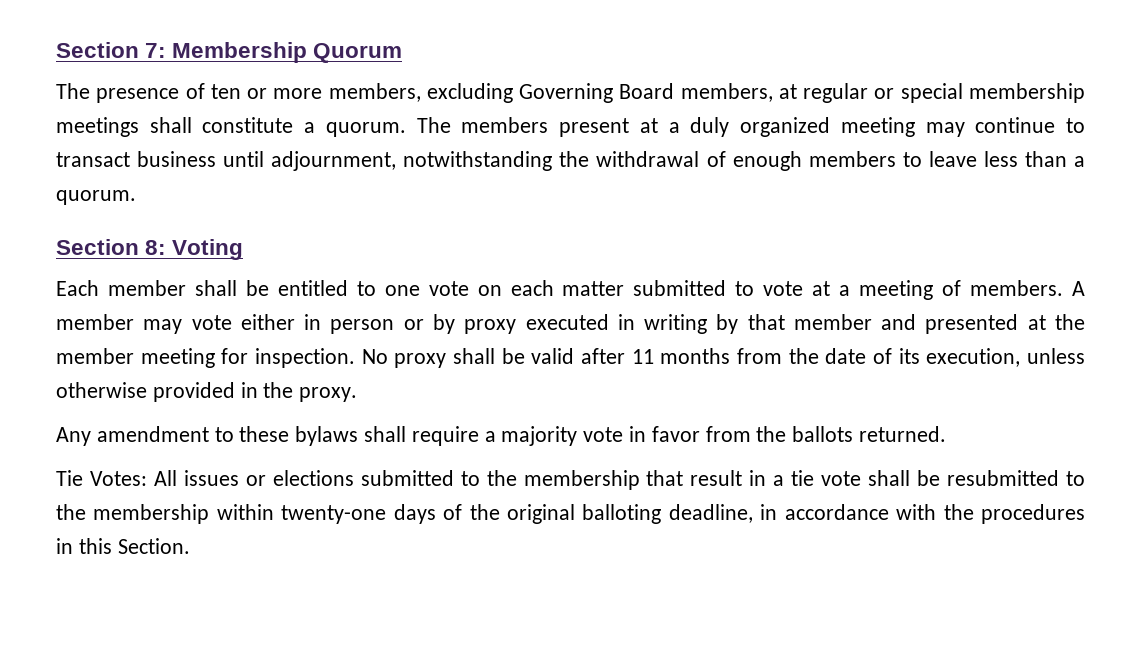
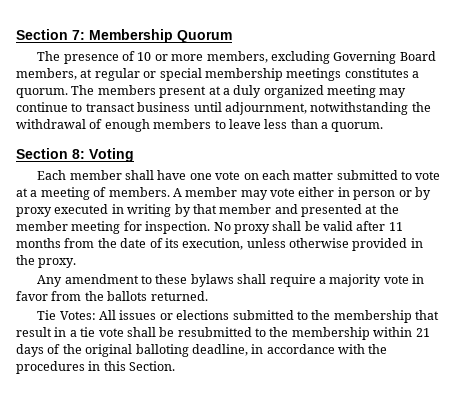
[210,84,241,99] ten -> [137,52,152,61] 10
[149,117,294,133] shall constitute -> [344,68,409,78] constitutes
[245,280,376,296] be entitled to -> [157,170,187,180] have
[281,505,387,524] twenty-one -> [415,328,430,337] 21

